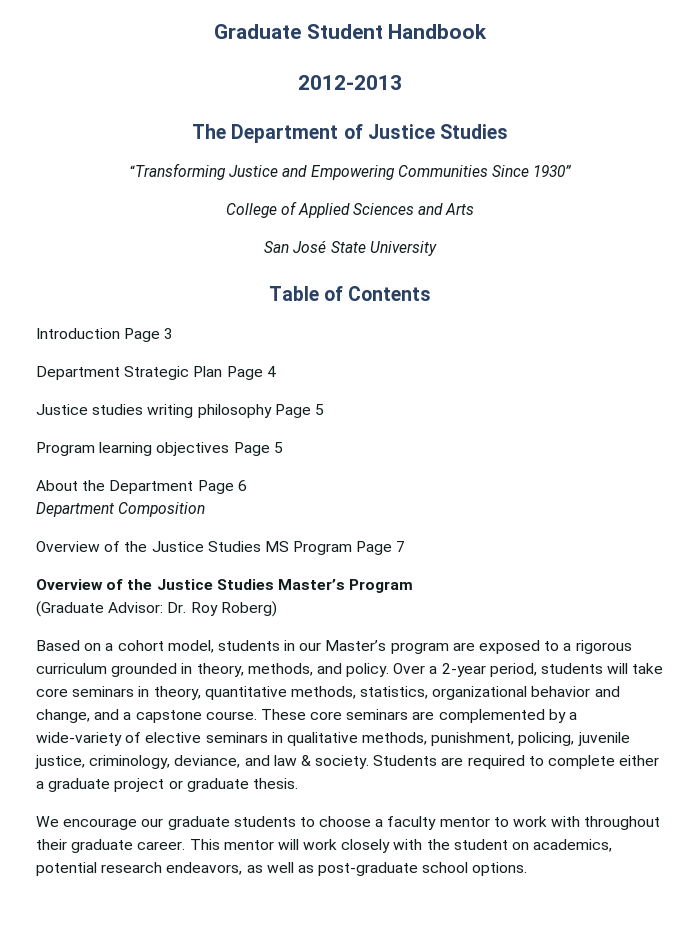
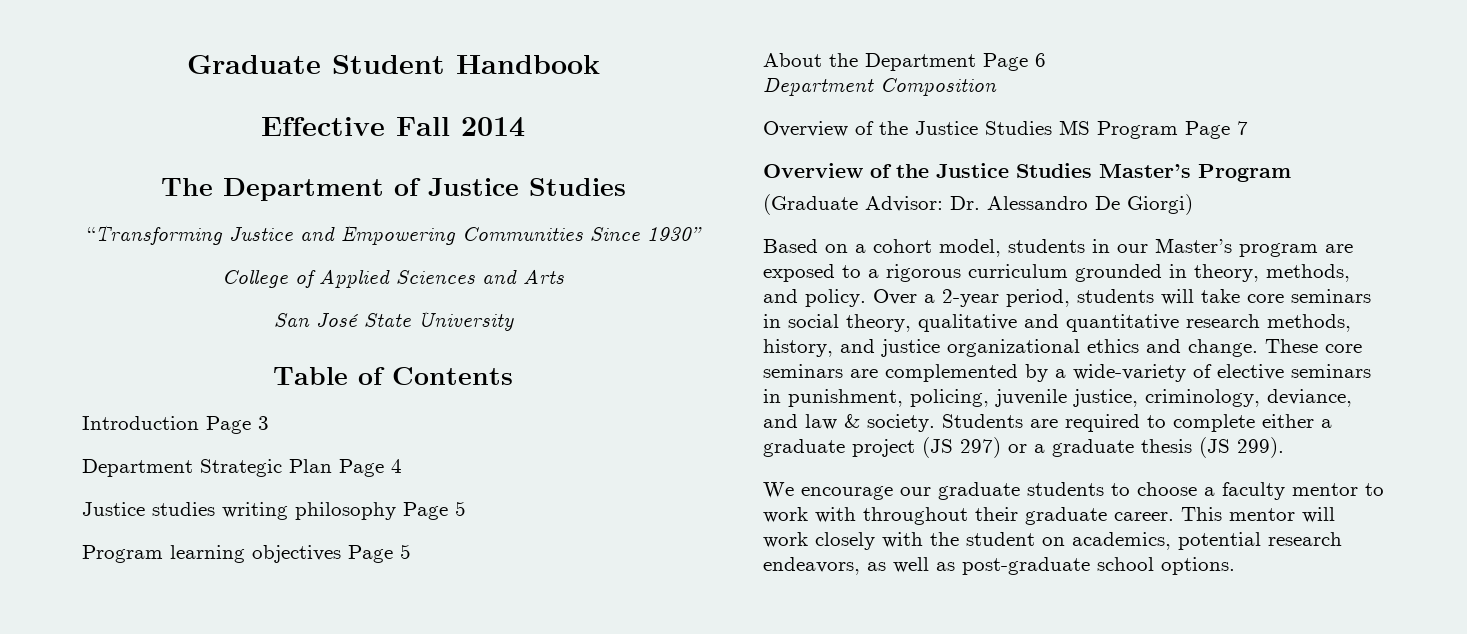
[298,75,402,90] 2012-2013 -> [261,117,525,137] Effective Fall 2014
[190,601,277,617] Roy Roberg) -> [987,194,1193,215] Alessandro De Giorgi)
[153,686,620,700] [36,709,257,723] theory, quantitative methods, statistics, organizational behavior and change, and a capstone course. -> [788,314,1351,332] [763,339,1258,357] social theory, qualitative and quantitative research methods, history, and justice organizational ethics and change.
[286,732,428,746] qualitative methods, -> (781, 396) none
[168,778,298,792] or graduate thesis. -> [922,437,1284,458] (JS 297) or a graduate thesis (JS 299).

